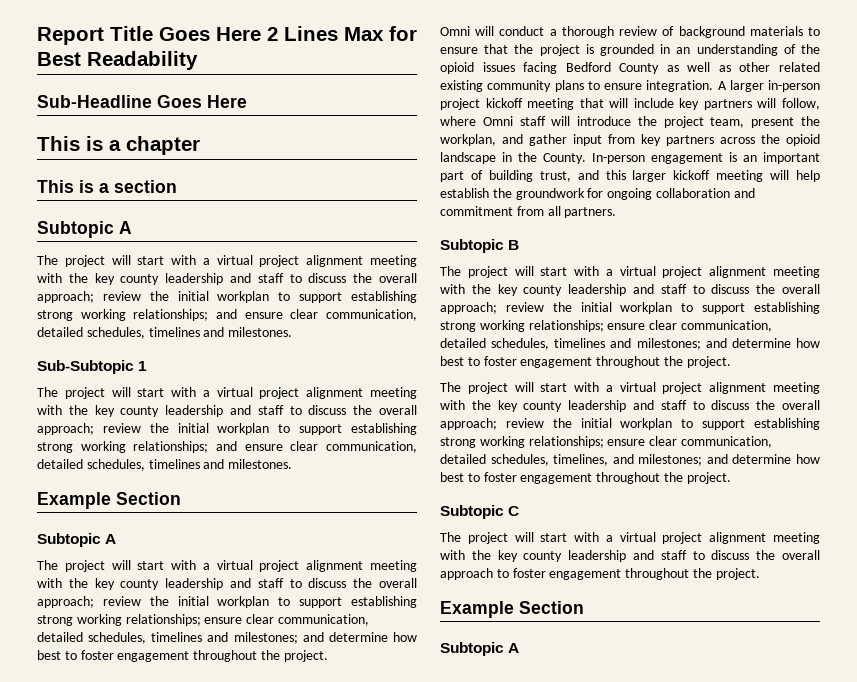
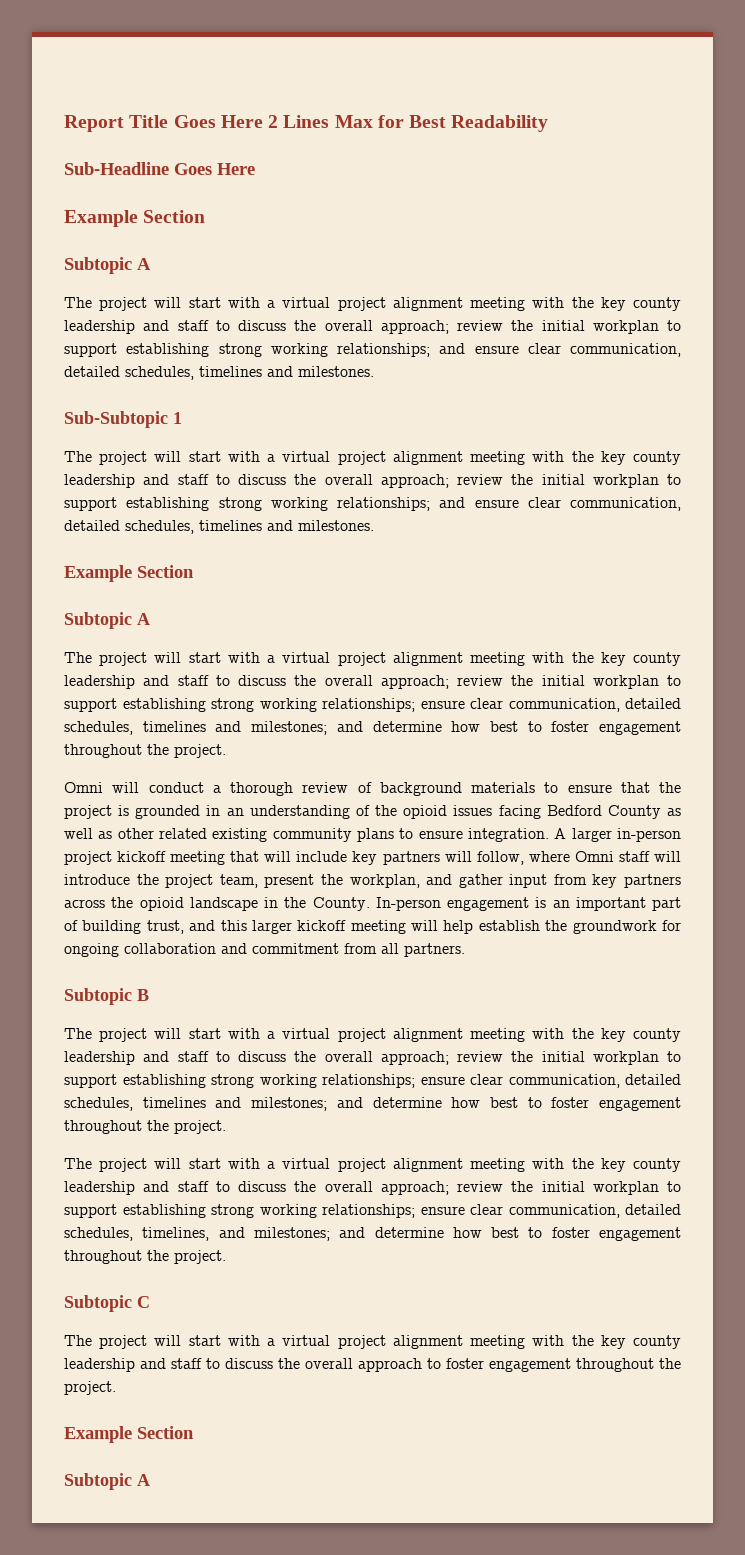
[37,136,200,155] [37,180,177,193] This is a chapter // This is a section -> [64,210,206,227] Example Section

